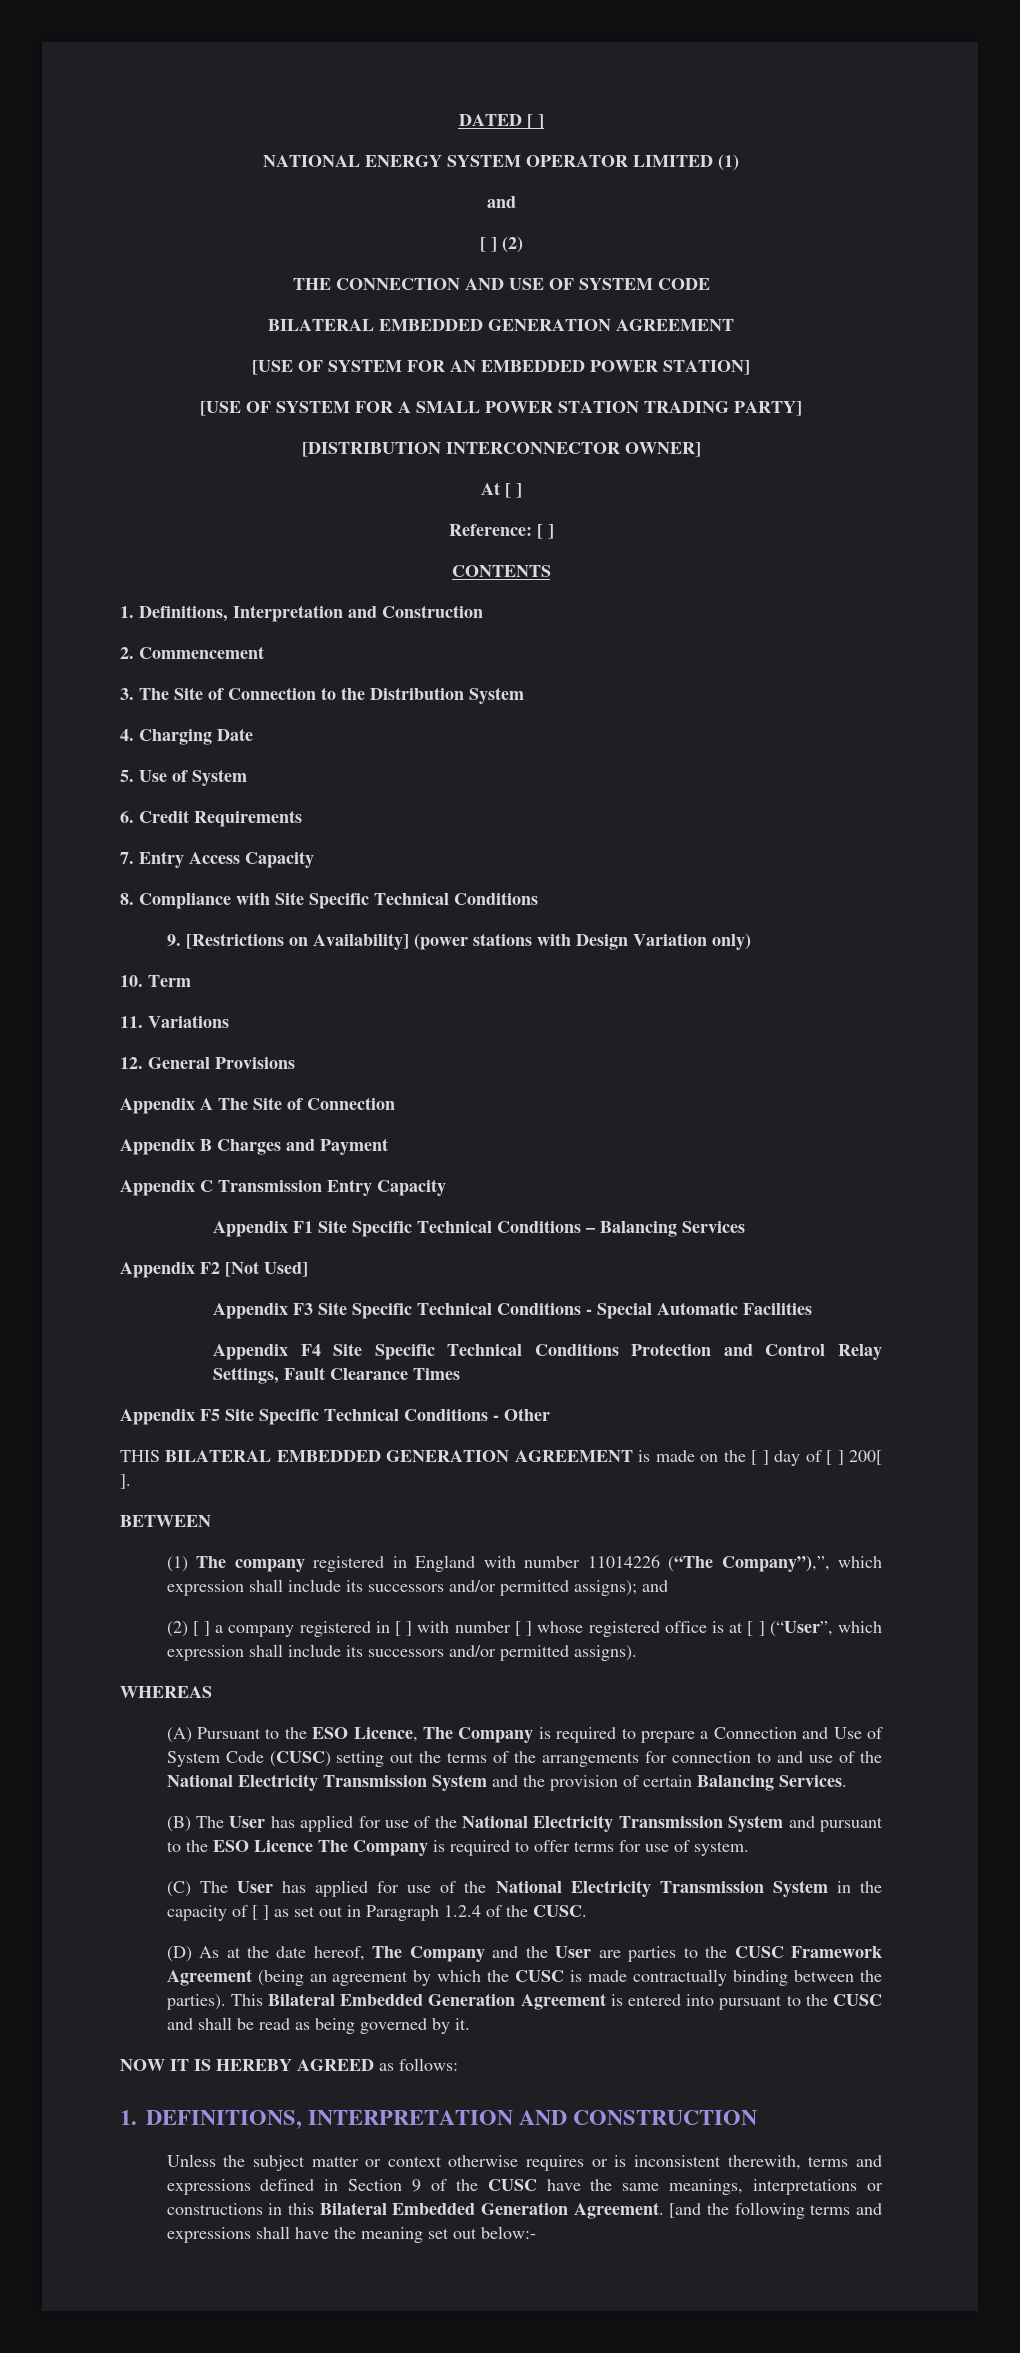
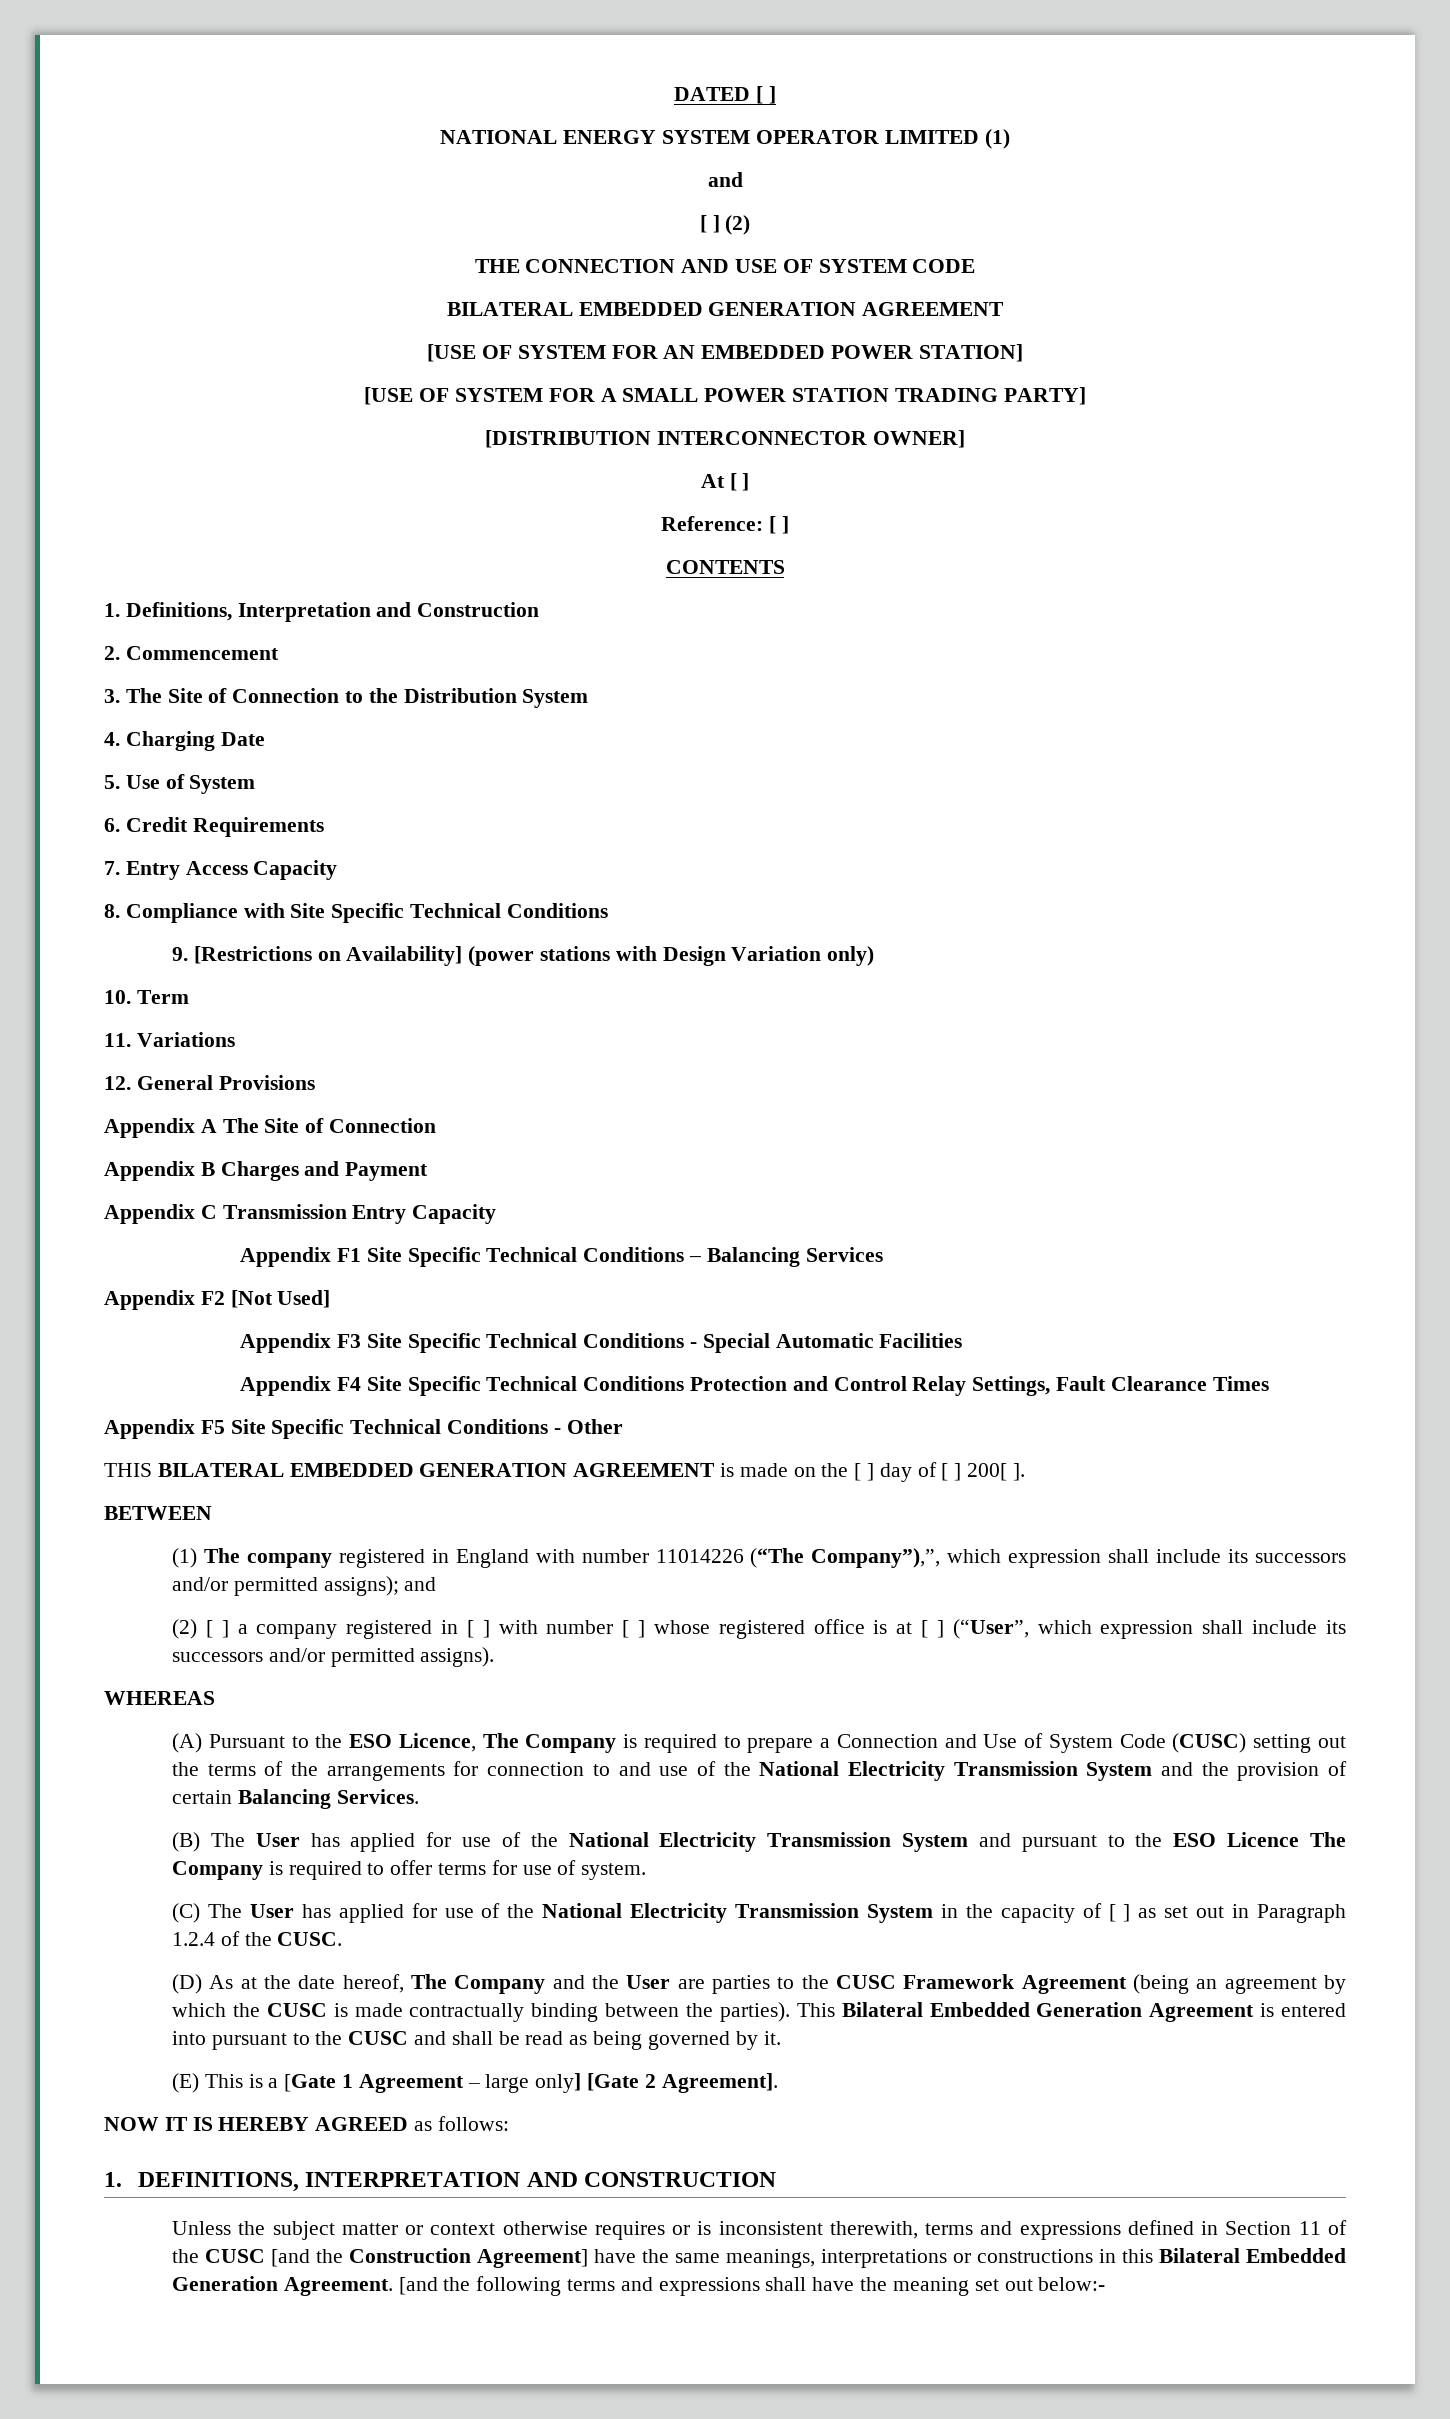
(470, 2024) none -> [172,2073,778,2093] // (E) This is a [Gate 1 Agreement – large only] [Gate 2 Agreement].
[412,2179,422,2192] 9 -> [1298,2221,1321,2235] 11
(537, 2185) none -> [271,2248,589,2268] [and the Construction Agreement]

